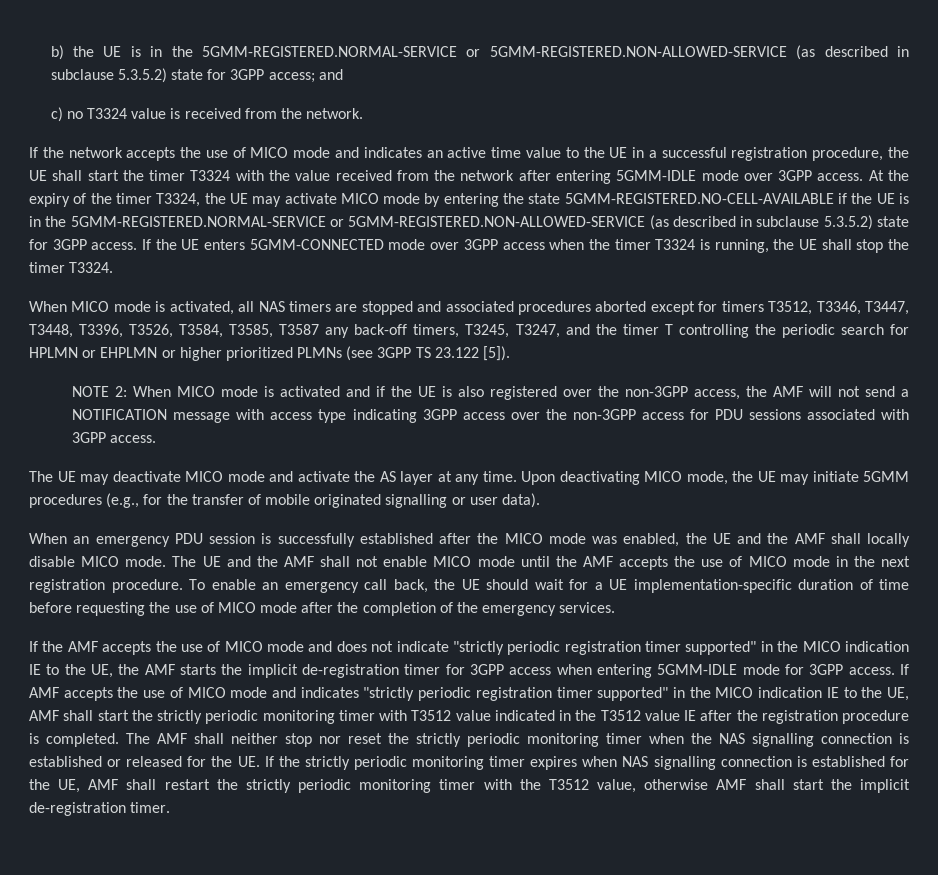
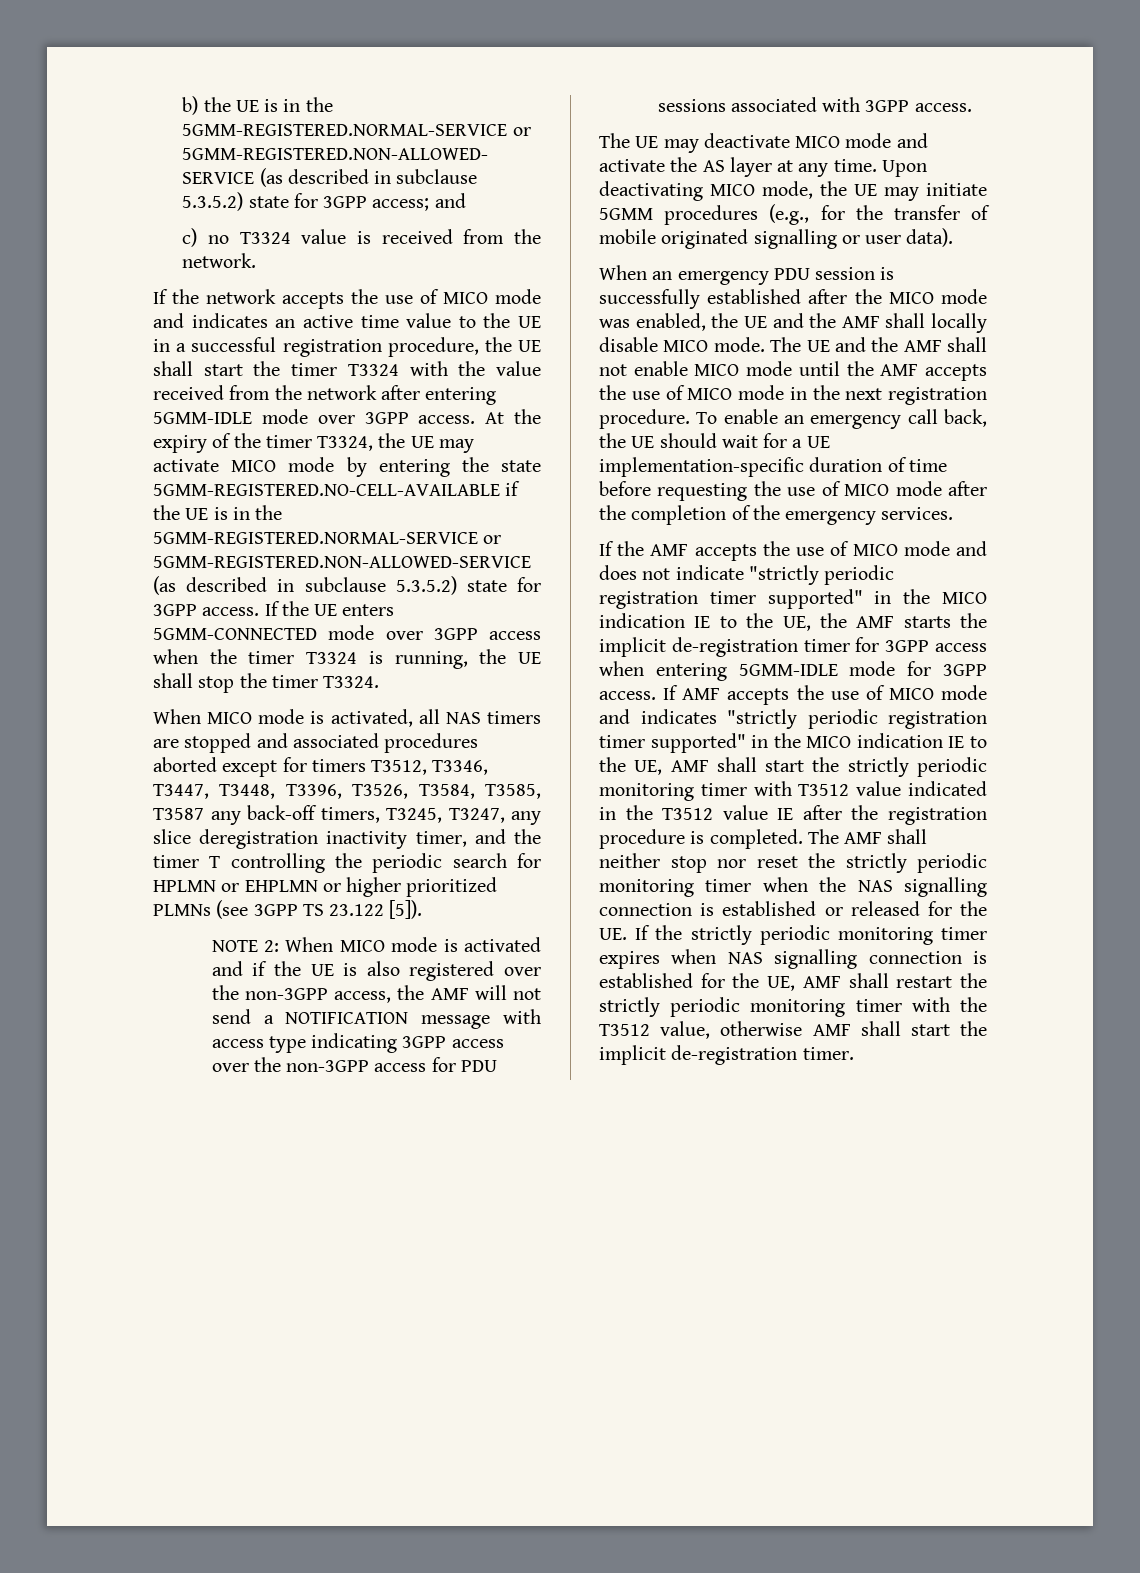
(560, 331) none -> [511,811,541,825] [153,829,467,849] any slice deregistration inactivity timer,

